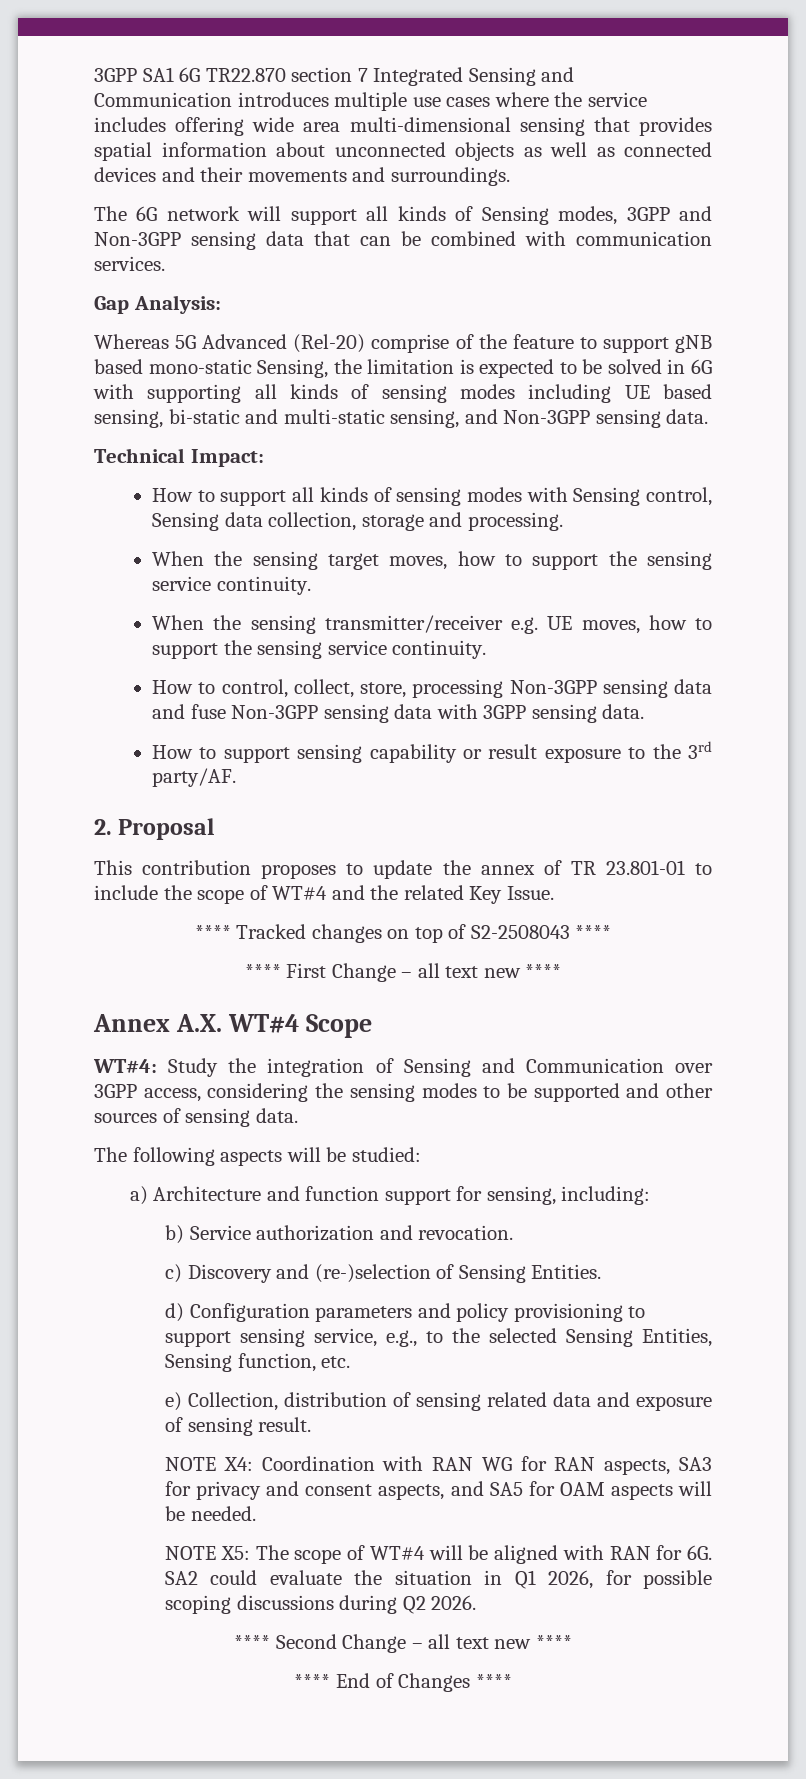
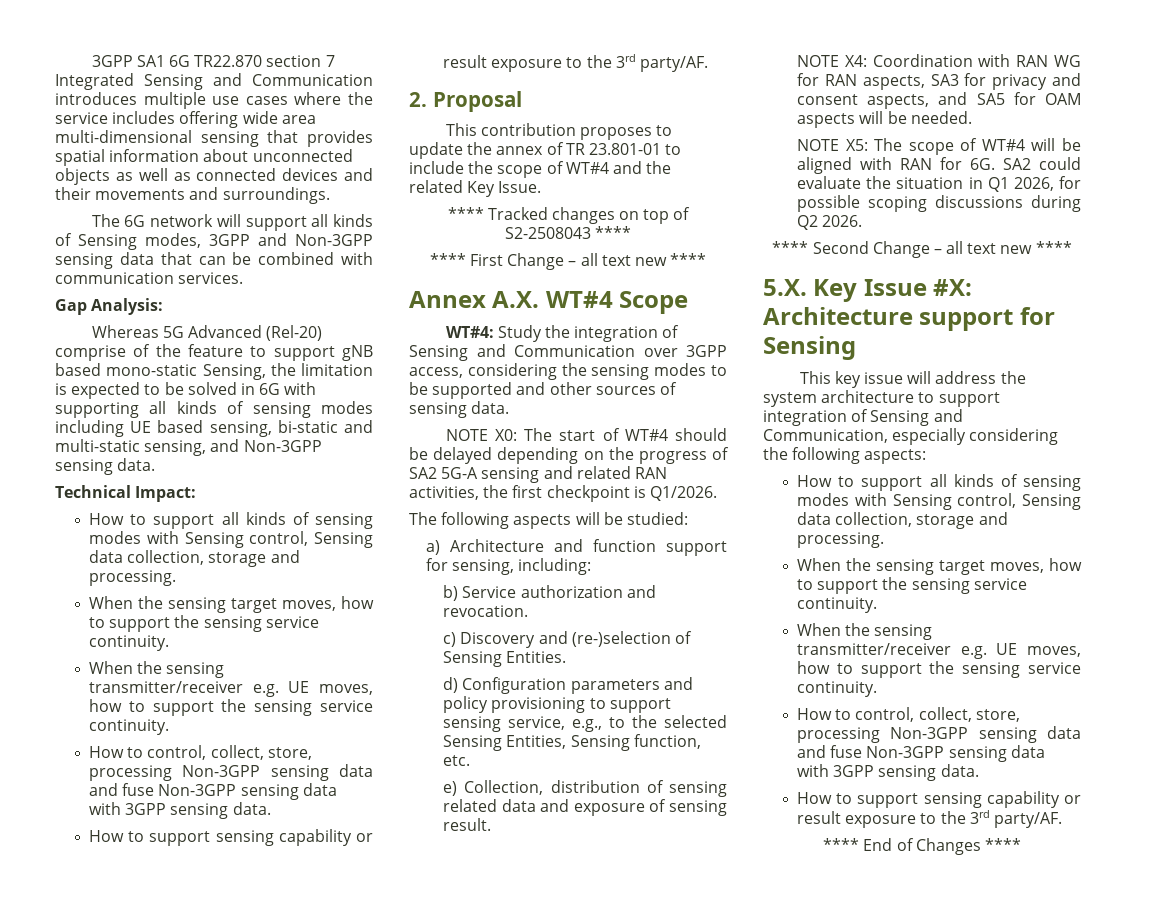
(298, 1115) none -> [445,428,727,441] [409,447,729,464] [409,466,667,483] [409,485,717,502] // NOTE X0: The start of WT#4 should be delayed depending on the progress of SA2 5G-A sensing and related RAN activities, the first checkpoint is Q1/2026.
(572, 1642) none -> [763,279,973,302] [763,307,1055,331] [763,336,856,360] [799,371,1026,388] [763,390,1000,407] [763,409,963,426] [763,428,1059,445] [763,447,927,464] [797,474,1081,491] [797,493,1081,510] [797,512,1008,529] [797,532,885,548] [797,558,1082,575] [797,577,1027,594] [797,597,878,613] [797,623,933,640] [797,643,1081,659] [797,661,1081,678] [797,681,878,697] [797,707,1020,722] [797,726,1081,743] [797,745,1045,762] [797,764,979,781] [797,791,1081,808] [797,810,1063,828] // 5.X. Key Issue #X: Architecture support for Sensing // This key issue will address the system architecture to support integration of Sensing and Communication, especially considering the following aspects: // How to support all kinds of sensing modes with Sensing control, Sensing data collection, storage and processing. // When the sensing target moves, how to support the sensing service continuity. // When the sensing transmitter/receiver e.g. UE moves, how to support the sensing service continuity. // How to control, collect, store, processing Non-3GPP sensing data and fuse Non-3GPP sensing data with 3GPP sensing data. // How to support sensing capability or result exposure to the 3rd party/AF.

